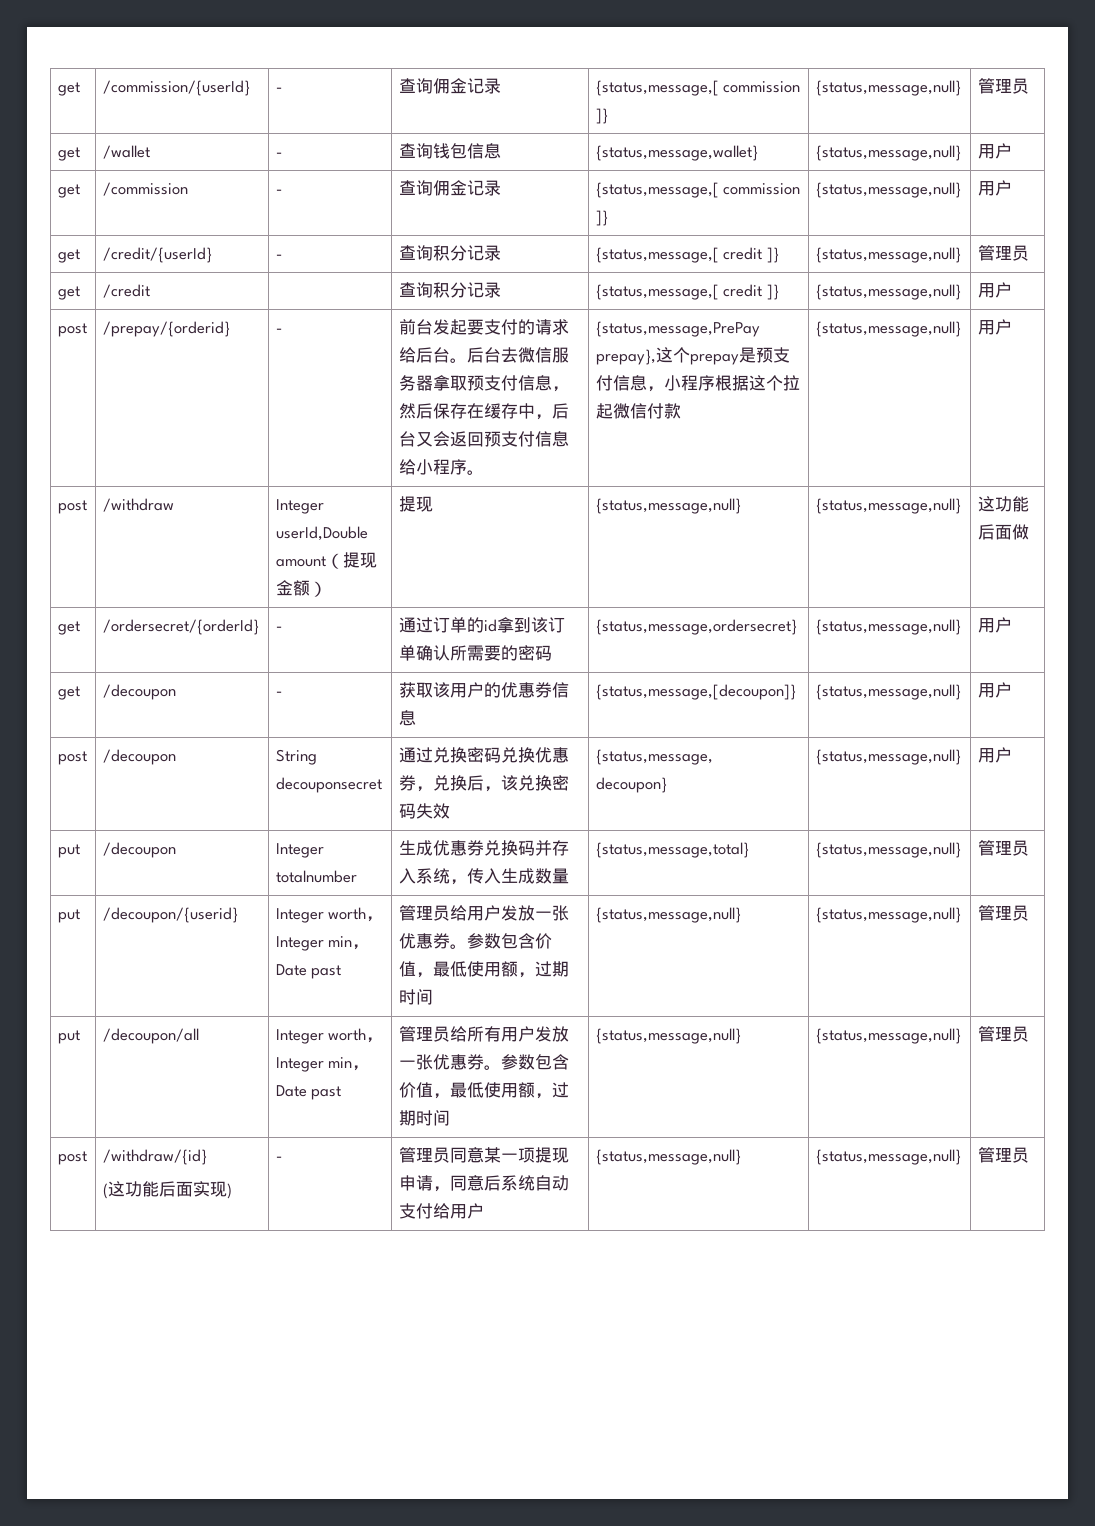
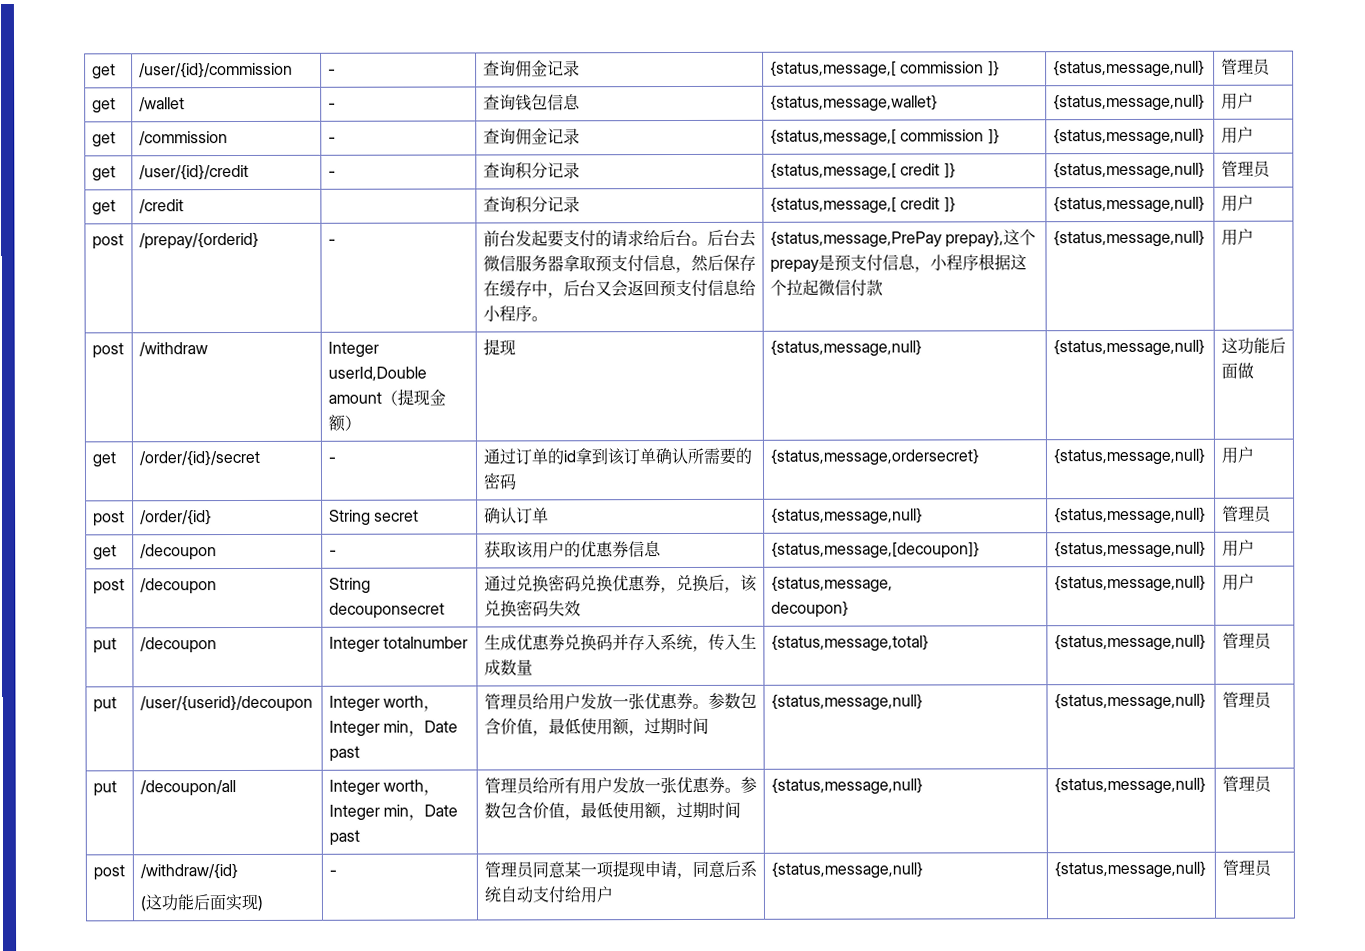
[57,82,80,96] [102,80,250,96] get | /commission/{userId} -> [91,63,116,80] [138,61,293,79] get | /user/{id}/commission
[102,247,212,263] /credit/{userId} -> [138,163,249,181] /user/{id}/credit
[102,619,259,635] /ordersecret/{orderId} -> [138,449,260,467] /order/{id}/secret
(1012, 625) none -> [92,510,125,527] [139,509,212,526] [328,509,420,526] [483,507,549,524] [770,507,923,525] [1053,506,1206,525] [1221,505,1272,523] // post | /order/{id} | String secret | 确认订单 | {status,message,null} | {status,message,null} | 管理员
[102,907,238,923] /decoupon/{userid} -> [139,694,313,713] /user/{userid}/decoupon

